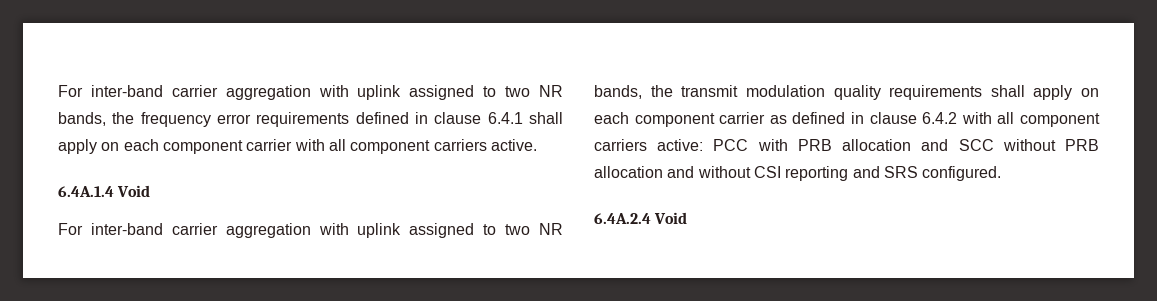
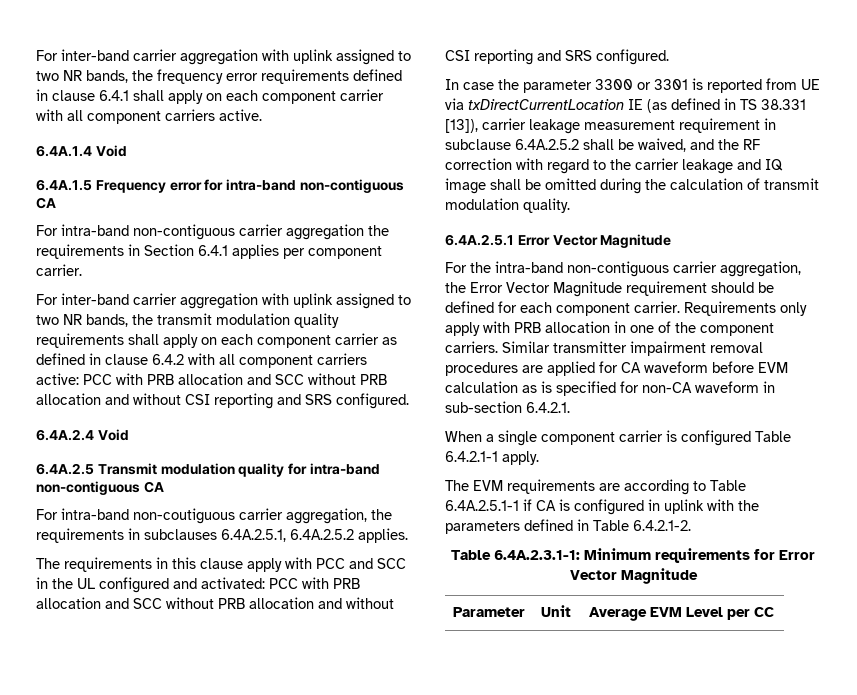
(151, 191) none -> [36,179,404,193] [36,197,56,209] [36,224,389,240] [36,244,382,259] [36,264,82,276] // 6.4A.1.5 Frequency error for intra-band non-contiguous CA // For intra-band non-contiguous carrier aggregation the requirements in Section 6.4.1 applies per component carrier.
(688, 218) none -> [36,463,380,477] [36,481,164,495] [36,508,392,524] [36,528,408,543] [36,557,406,572] [36,577,360,593] [36,597,394,609] [445,49,669,65] [445,78,820,93] [445,98,806,113] [445,118,776,134] [445,138,760,152] [445,158,783,174] [445,178,819,194] [445,198,570,213] [445,234,672,248] [445,261,801,277] [445,281,774,297] [445,301,807,316] [445,321,774,336] [445,341,763,356] [445,361,788,376] [445,381,775,396] [445,401,570,413] [445,430,791,446] [445,451,539,465] [445,479,746,495] [445,499,759,515] [445,519,691,534] [451,548,815,563] [569,568,698,584] [453,607,525,617] [540,605,571,617] [588,607,774,621] // 6.4A.2.5 Transmit modulation quality for intra-band non-contiguous CA // For intra-band non-coutiguous carrier aggregation, the requirements in subclauses 6.4A.2.5.1, 6.4A.2.5.2 applies. // The requirements in this clause apply with PCC and SCC in the UL configured and activated: PCC with PRB allocation and SCC without PRB allocation and without CSI reporting and SRS configured. // In case the parameter 3300 or 3301 is reported from UE via txDirectCurrentLocation IE (as defined in TS 38.331 [13]), carrier leakage measurement requirement in subclause 6.4A.2.5.2 shall be waived, and the RF correction with regard to the carrier leakage and IQ image shall be omitted during the calculation of transmit modulation quality. // 6.4A.2.5.1 Error Vector Magnitude // For the intra-band non-contiguous carrier aggregation, the Error Vector Magnitude requirement should be defined for each component carrier. Requirements only apply with PRB allocation in one of the component carriers. Similar transmitter impairment removal procedures are applied for CA waveform before EVM calculation as is specified for non-CA waveform in sub-section 6.4.2.1. // When a single component carrier is configured Table 6.4.2.1-1 apply. // The EVM requirements are according to Table 6.4A.2.5.1-1 if CA is configured in uplink with the parameters defined in Table 6.4.2.1-2. // Table 6.4A.2.3.1-1: Minimum requirements for Error Vector Magnitude // Parameter | Unit | Average EVM Level per CC

